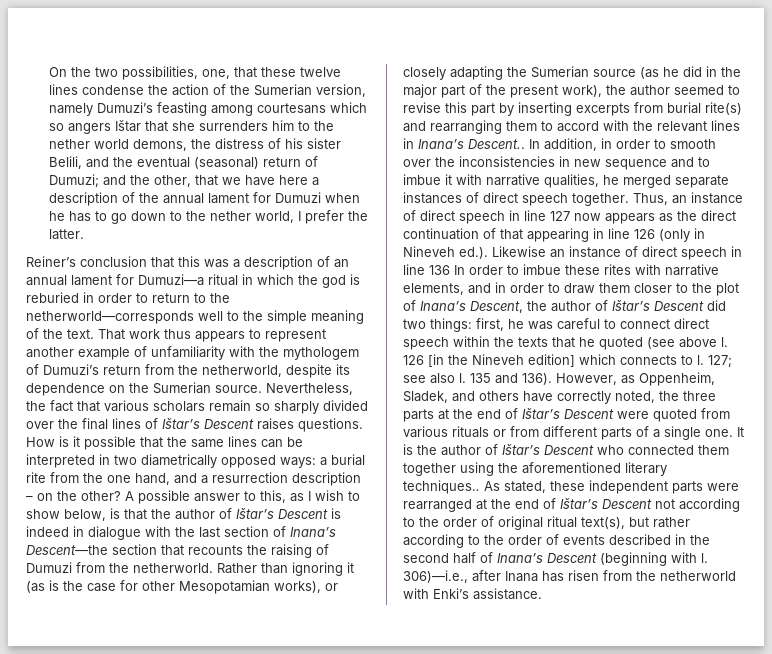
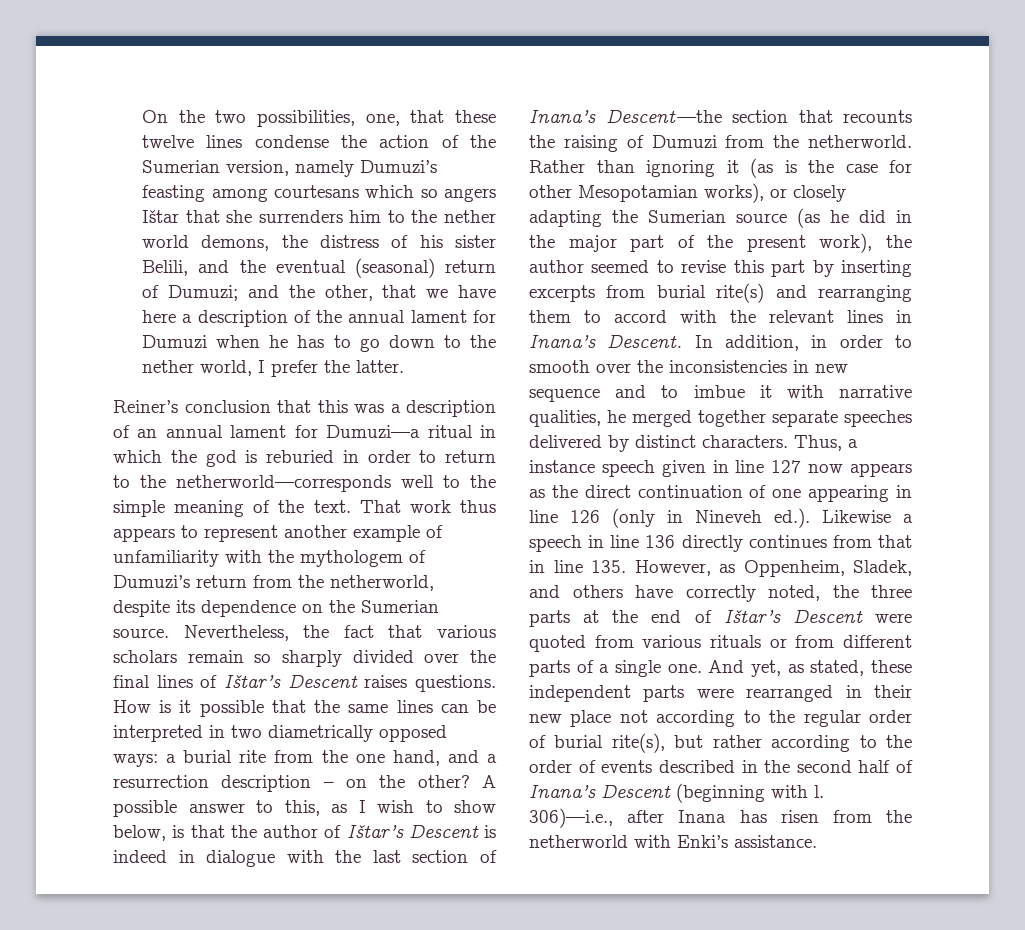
[468,139,525,149] Descent.. -> [607,334,683,348] Descent.
[675,175,729,188] [403,192,743,206] [403,210,505,224] separate instances of direct speech together. Thus, an instance of direct speech -> [698,410,912,427] [529,435,858,452] [529,460,706,477] together separate speeches delivered by distinct characters. Thus, a instance speech given
[500,229,523,240] that -> [772,489,802,498] one
[550,246,742,260] [403,264,719,276] [403,282,739,296] [403,300,726,313] [403,318,709,332] [403,336,728,350] [403,354,732,368] [403,373,552,385] an instance of direct speech in line 136 In order to imbue these rites with narrative elements, and in order to draw them closer to the plot of Inana’s Descent, the author of Ištar’s Descent did two things: first, he was careful to connect direct speech within the texts that he quoted (see above l. 126 [in the Nineveh edition] which connects to l. 127; see also l. 135 and 136). -> [903,514,913,523] [529,535,912,552] [529,560,626,573] a speech in line 136 directly continues from that in line 135.
[737,427,744,437] [403,444,729,456] [403,462,667,476] [403,480,500,494] It is the author of Ištar’s Descent who connected them together using the aforementioned literary techniques.. As -> [708,660,804,677] And yet, as
[476,498,652,510] at the end of Ištar’s Descent -> [845,685,912,698] [529,710,612,727] in their new place
[443,516,625,530] order of original ritual text(s), -> [803,710,912,727] [529,733,665,753] regular order of burial rite(s),

